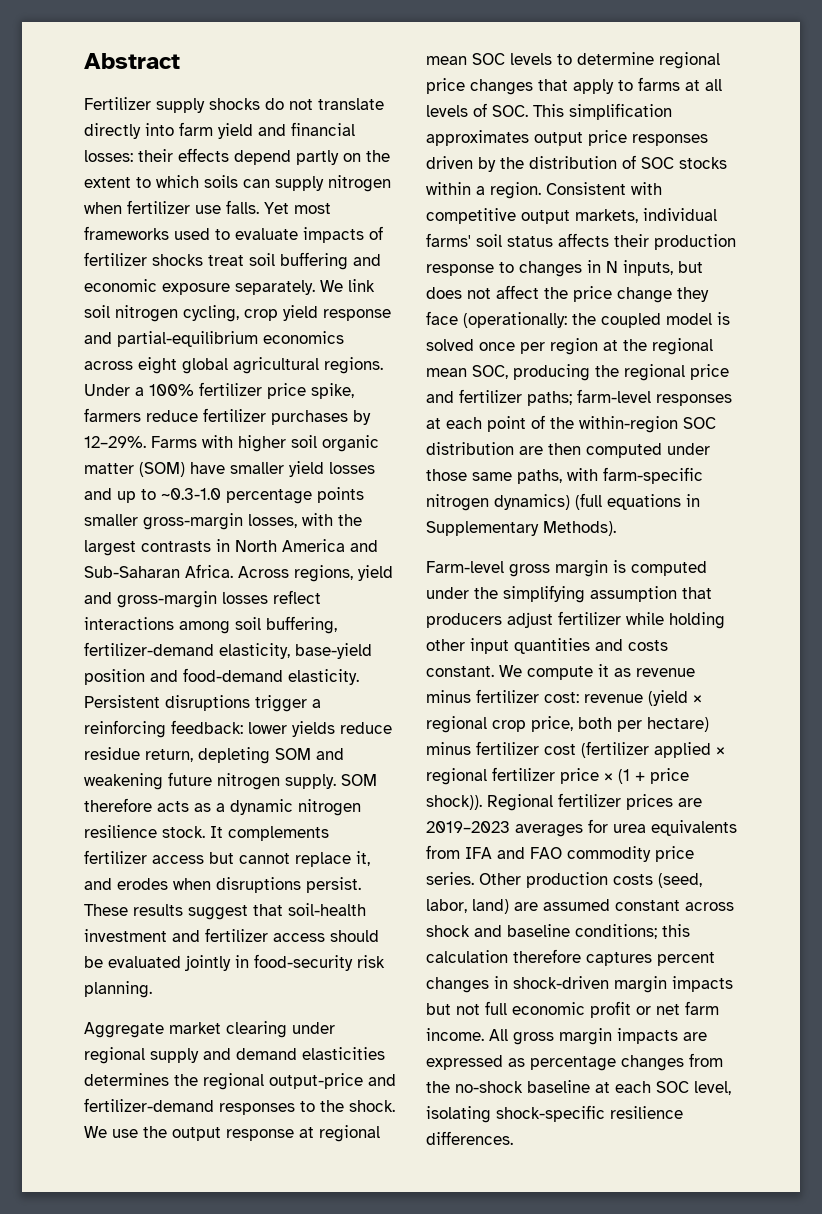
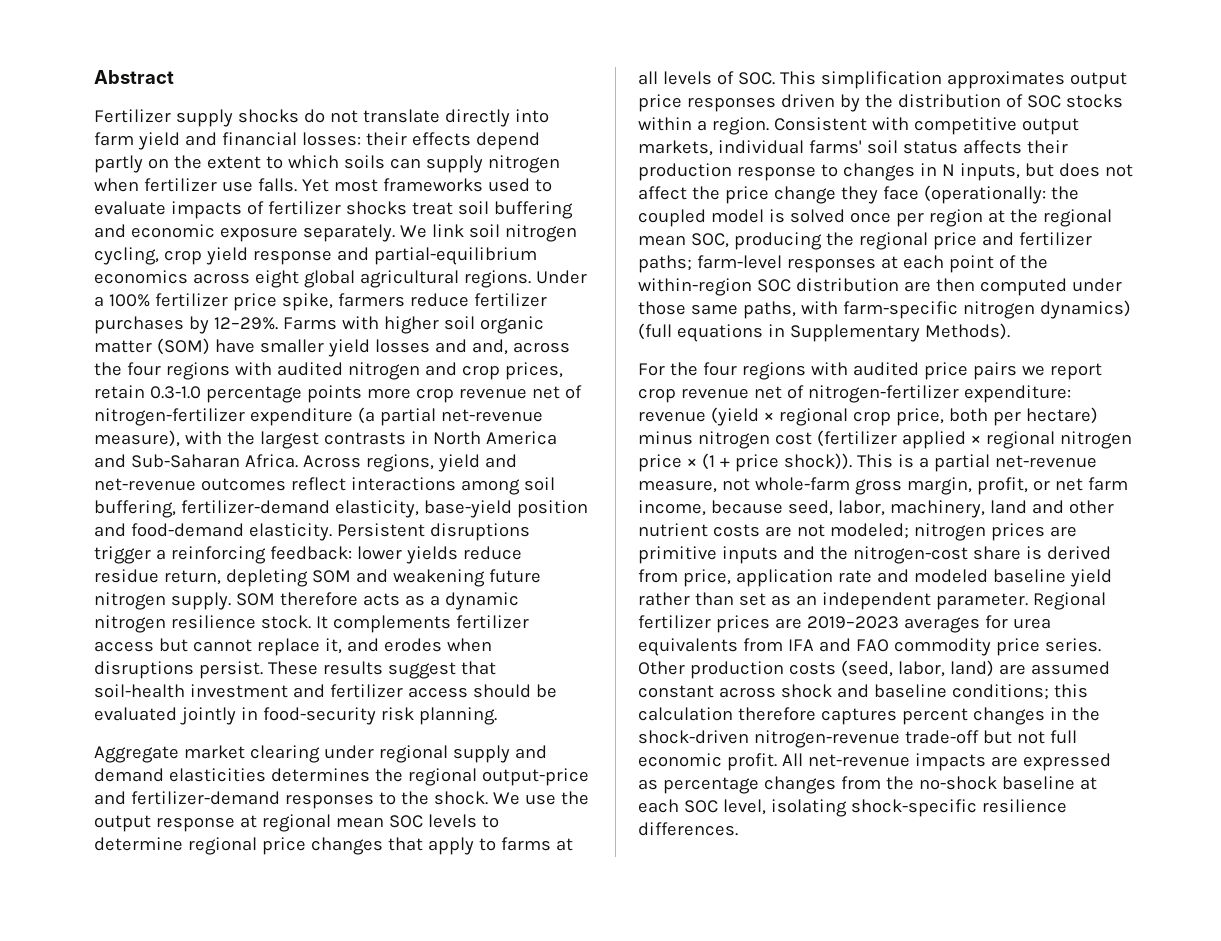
[117,487,364,504] [84,513,297,530] up to ~0.3-1.0 percentage points smaller gross-margin losses, -> [471,339,570,355] [94,362,563,380] [94,385,582,403] [94,407,543,426] [94,430,180,447] and, across the four regions with audited nitrogen and crop prices, retain 0.3-1.0 percentage points more crop revenue net of nitrogen-fertilizer expenditure (a partial net-revenue measure),
[117,591,268,608] gross-margin losses -> [94,478,286,491] net-revenue outcomes
[426,560,707,577] [426,585,712,603] [426,611,725,629] [426,638,668,654] [426,664,695,680] [426,689,579,703] Farm-level gross margin is computed under the simplifying assumption that producers adjust fertilizer while holding other input quantities and costs constant. We compute it as revenue minus fertilizer cost: -> [638,362,1102,380] [638,385,1071,403] For the four regions with audited price pairs we report crop revenue net of nitrogen-fertilizer expenditure:
[476,741,539,755] fertilizer -> [697,431,770,449] nitrogen
[492,767,555,781] fertilizer -> [1059,431,1132,449] nitrogen
(482, 802) none -> [856,454,1097,472] [638,477,1128,495] [638,500,1114,518] [638,523,1077,541] [638,546,1111,564] [638,569,1112,587] [638,592,1028,610] This is a partial net-revenue measure, not whole-farm gross margin, profit, or net farm income, because seed, labor, machinery, land and other nutrient costs are not modeled; nitrogen prices are primitive inputs and the nitrogen-cost share is derived from price, application rate and modeled baseline yield rather than set as an independent parameter.
[513,976,733,993] [426,1001,719,1018] [426,1028,612,1045] shock-driven margin impacts but not full economic profit or net farm income. All gross margin -> [1071,707,1100,721] [638,730,1077,748] [638,753,910,771] the shock-driven nitrogen-revenue trade-off but not full economic profit. All net-revenue

